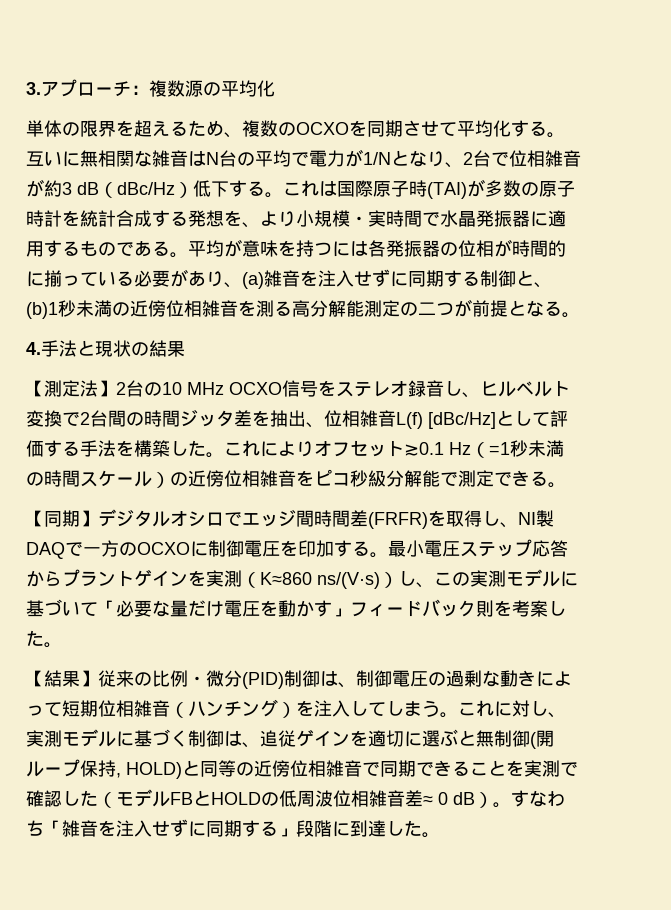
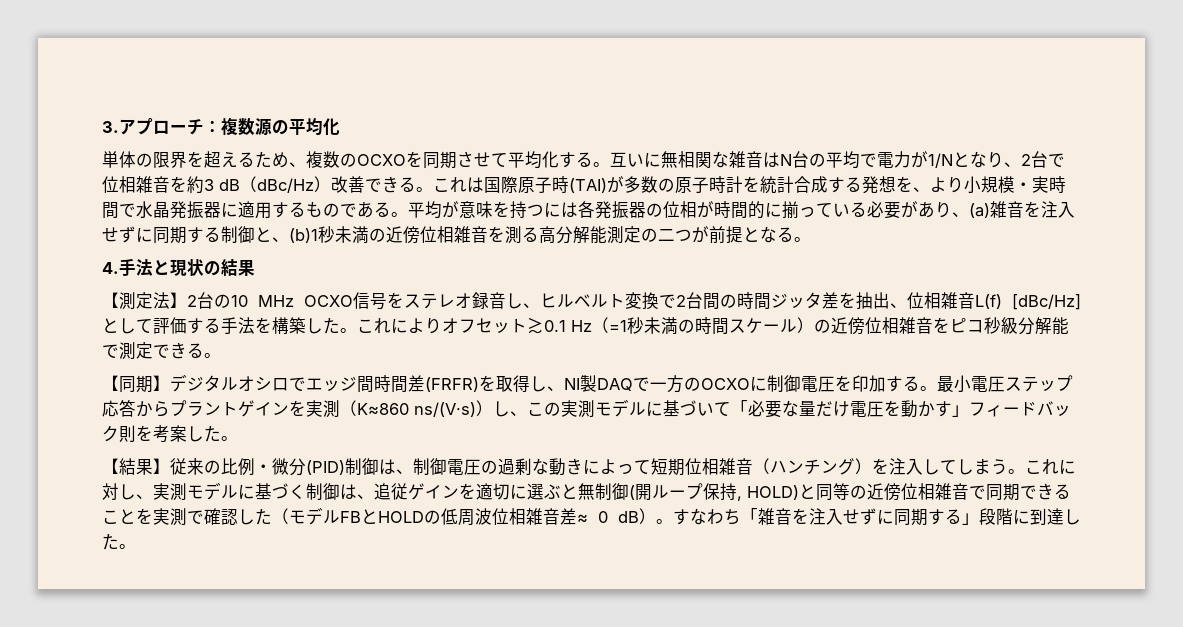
[26,179,44,197] が -> [170,176,187,192] を
[193,180,247,197] 低下す -> [331,176,399,193] 改善でき

